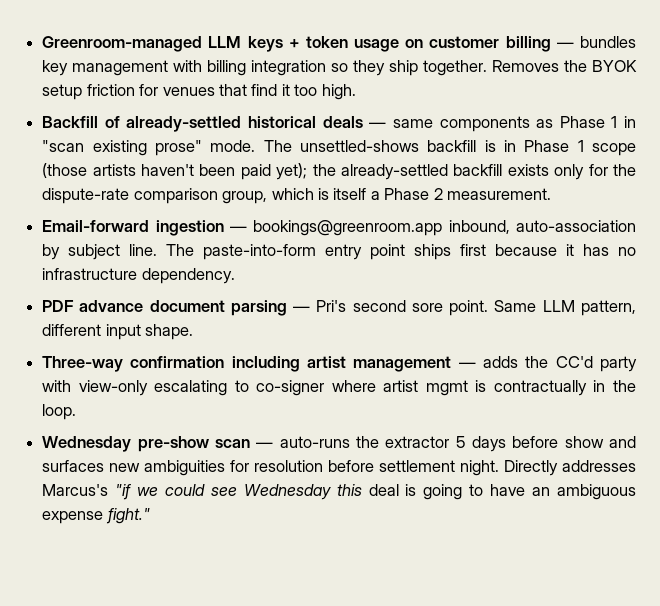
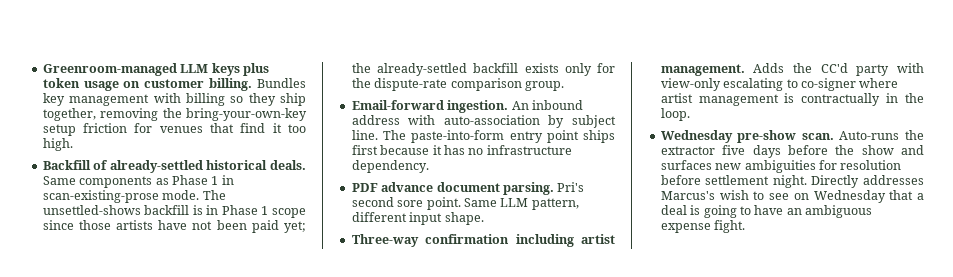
[288,39,300,48] + -> [242,63,269,76] plus
[505,36,637,52] billing — bundles -> [209,78,306,91] billing. Bundles
[251,60,327,76] integration -> (225, 99) none
[423,60,638,76] together. Removes the BYOK -> [42,108,307,121] together, removing the bring-your-own-key
[322,116,433,128] deals — same -> [270,160,306,170] [42,176,76,185] deals. Same
[42,140,202,156] "scan existing prose" -> [42,190,159,203] scan-existing-prose
[42,163,194,178] (those artists haven't -> [42,220,213,230] since those artists have not
[276,163,308,180] yet); -> [283,221,306,233] yet;
[222,188,552,204] [42,220,510,236] group, which is itself a Phase 2 measurement. // Email-forward ingestion — bookings@greenroom.app inbound, -> [524,81,564,91] [351,100,583,113] [351,115,436,125] group. // Email-forward ingestion. An inbound address with
[230,300,311,316] parsing — -> [502,182,554,195] parsing.
[353,356,519,372] management — adds -> [660,63,785,76] management. Adds
[425,380,468,396] mgmt -> [698,94,779,106] management
[214,436,350,448] scan — auto-runs -> [801,131,900,140] scan. Auto-runs
[455,436,466,448] 5 -> [722,145,746,155] five
(559, 442) none -> [835,145,855,155] the
[115,484,362,500] "if we could see Wednesday this -> [719,190,924,203] wish to see on Wednesday that a
[105,508,150,524] fight." -> [714,220,746,233] fight.

